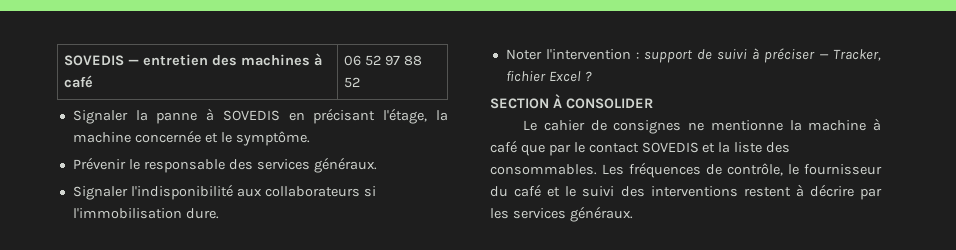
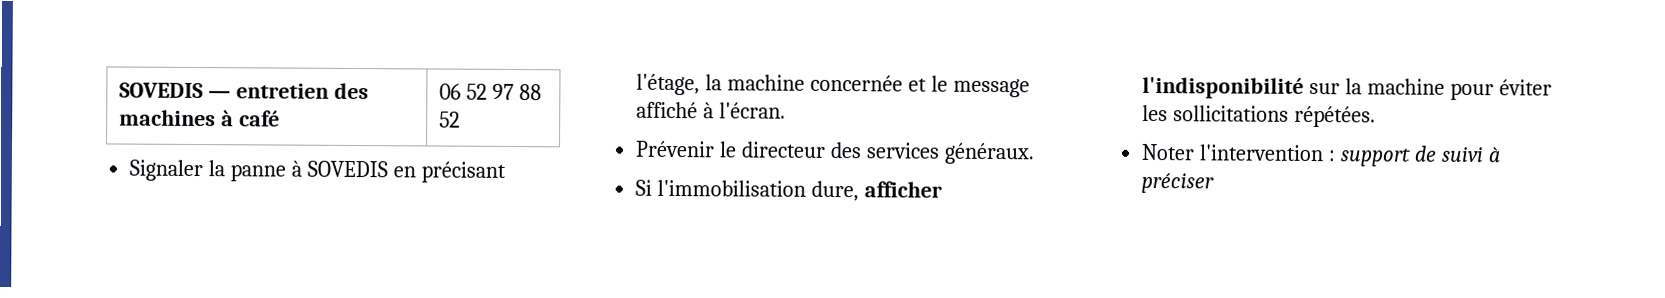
[235,131,310,146] symptôme. -> [952,78,1030,98] [636,101,787,119] message affiché à l'écran.
[143,159,225,173] responsable -> [741,141,827,158] directeur
[72,184,376,200] [72,208,219,219] Signaler l'indisponibilité aux collaborateurs si l'immobilisation dure. -> [635,179,943,202] [1142,76,1552,101] [1142,104,1377,128] Si l'immobilisation dure, afficher l'indisponibilité sur la machine pour éviter les sollicitations répétées.
[818,49,881,61] [505,71,592,82] [490,94,653,109] [523,118,881,134] [490,140,791,156] [490,162,882,178] [490,184,883,200] [490,206,633,222] — Tracker, fichier Excel ? // SECTION À CONSOLIDER // Le cahier de consignes ne mentionne la machine à café que par le contact SOVEDIS et la liste des consommables. Les fréquences de contrôle, le fournisseur du café et le suivi des interventions restent à décrire par les services généraux. -> (1215, 183) none

